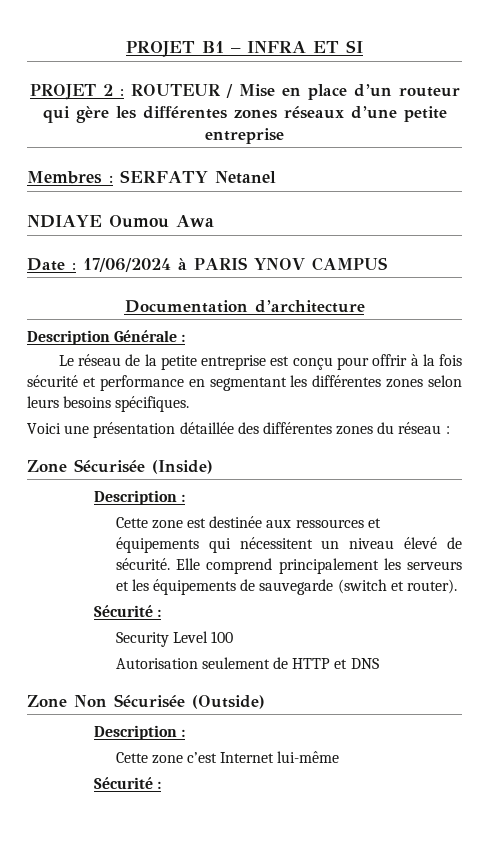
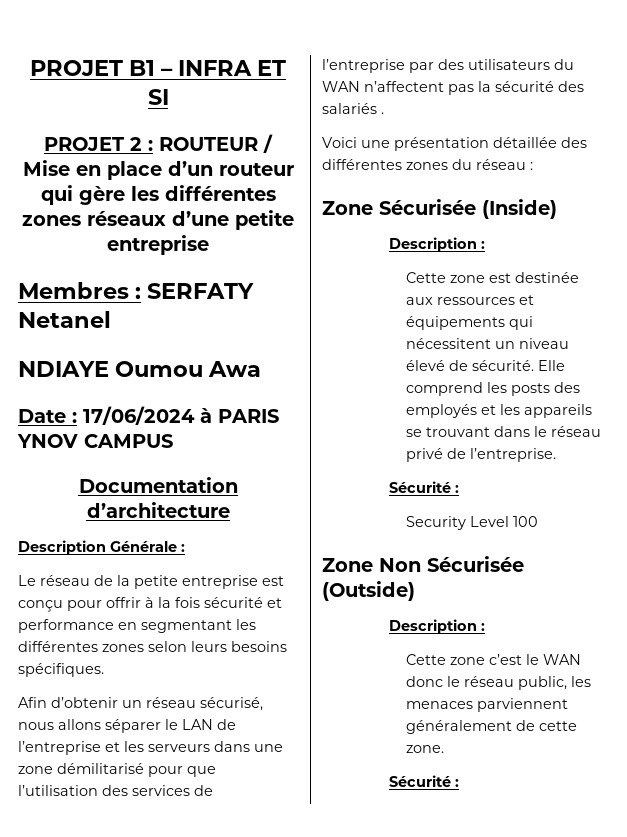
(190, 404) none -> [18,697,263,711] [18,719,236,733] [18,741,283,755] [18,763,216,777] [18,785,213,796] [322,59,574,73] [322,81,584,95] [322,103,384,114] // Afin d’obtenir un réseau sécurisé, nous allons séparer le LAN de l’entreprise et les serveurs dans une zone démilitarisé pour que l’utilisation des services de l’entreprise par des utilisateurs du WAN n’affectent pas la sécurité des salariés .
[278,558,462,574] [115,579,458,595] principalement les serveurs et les équipements de sauvegarde (switch et router). -> [487,382,580,396] [406,404,592,418] [406,426,601,437] [406,448,556,462] les posts des employés et les appareils se trouvant dans le réseau privé de l’entreprise.
[115,657,379,669] // Autorisation seulement de HTTP et DNS -> (538, 521) none
[220,751,340,763] Internet lui-même -> [526,654,581,665] [406,676,591,690] [406,698,568,712] [406,720,577,734] [406,745,444,753] le WAN donc le réseau public, les menaces parviennent généralement de cette zone.

